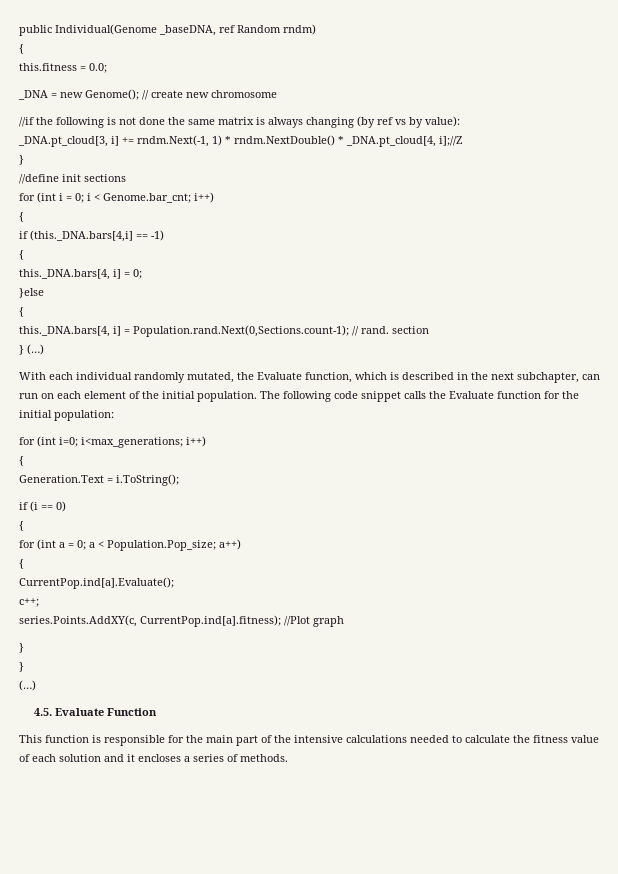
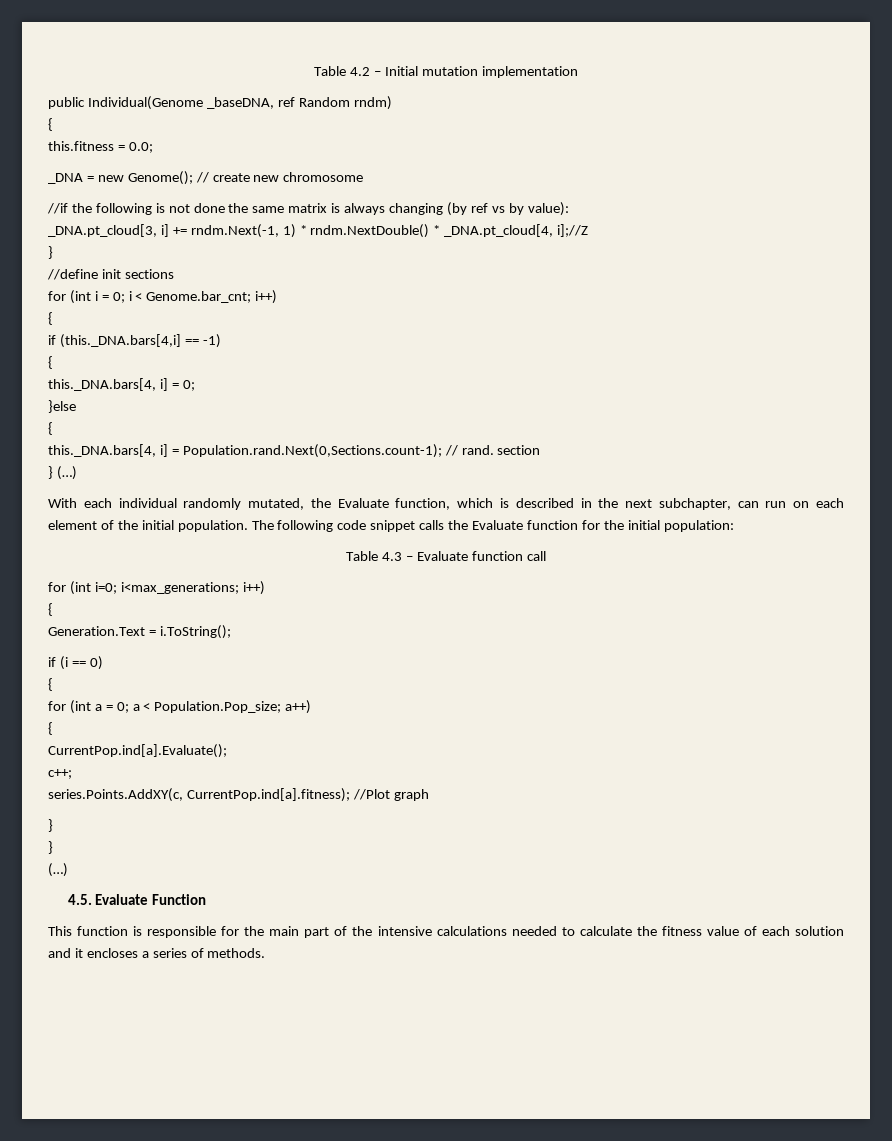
(19, 30) none -> [314,66,578,78] Table 4.2 – Initial mutation implementation //
(114, 415) none -> [346,551,546,561] // Table 4.3 – Evaluate function call

